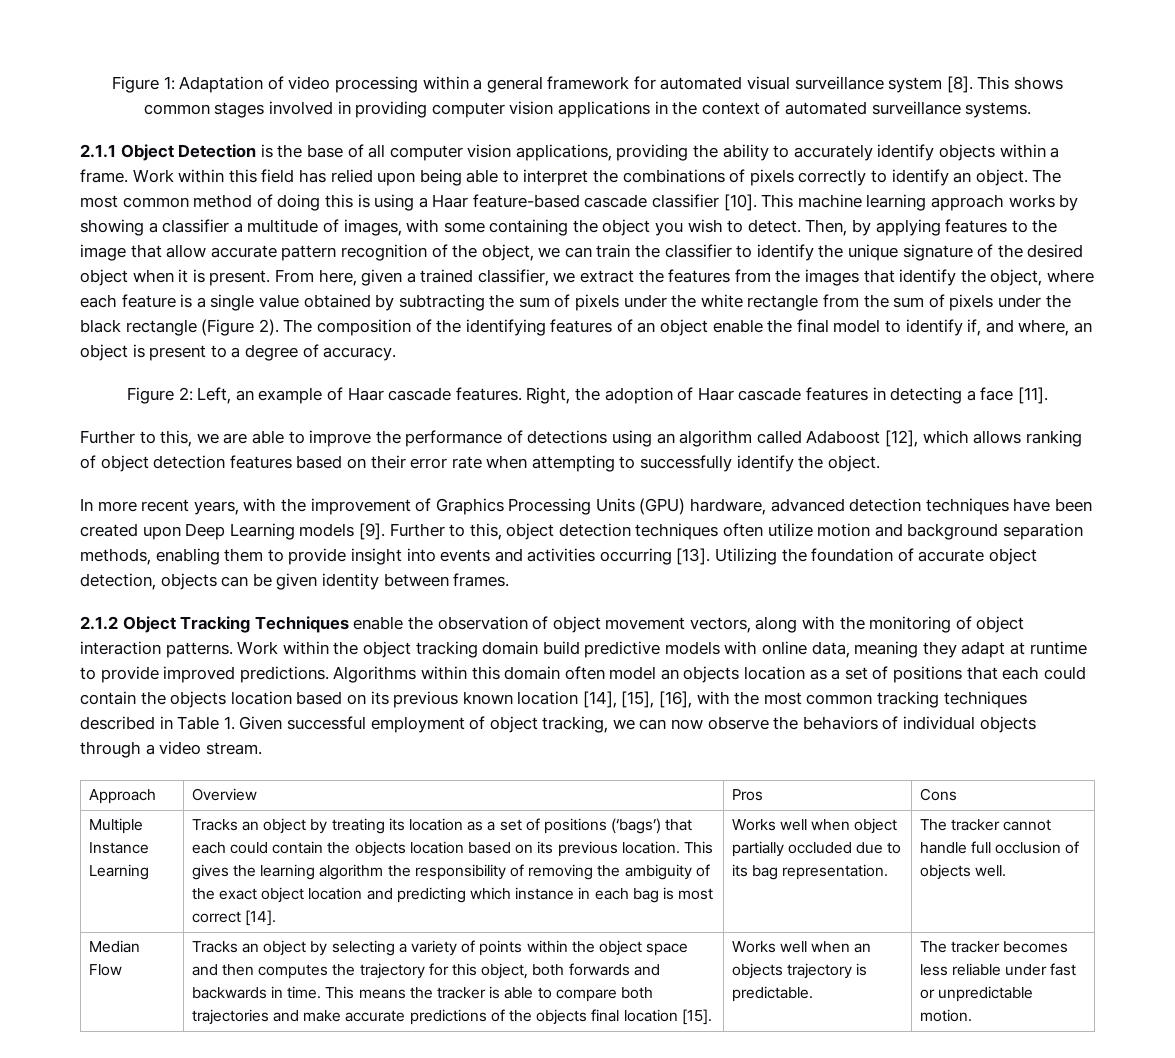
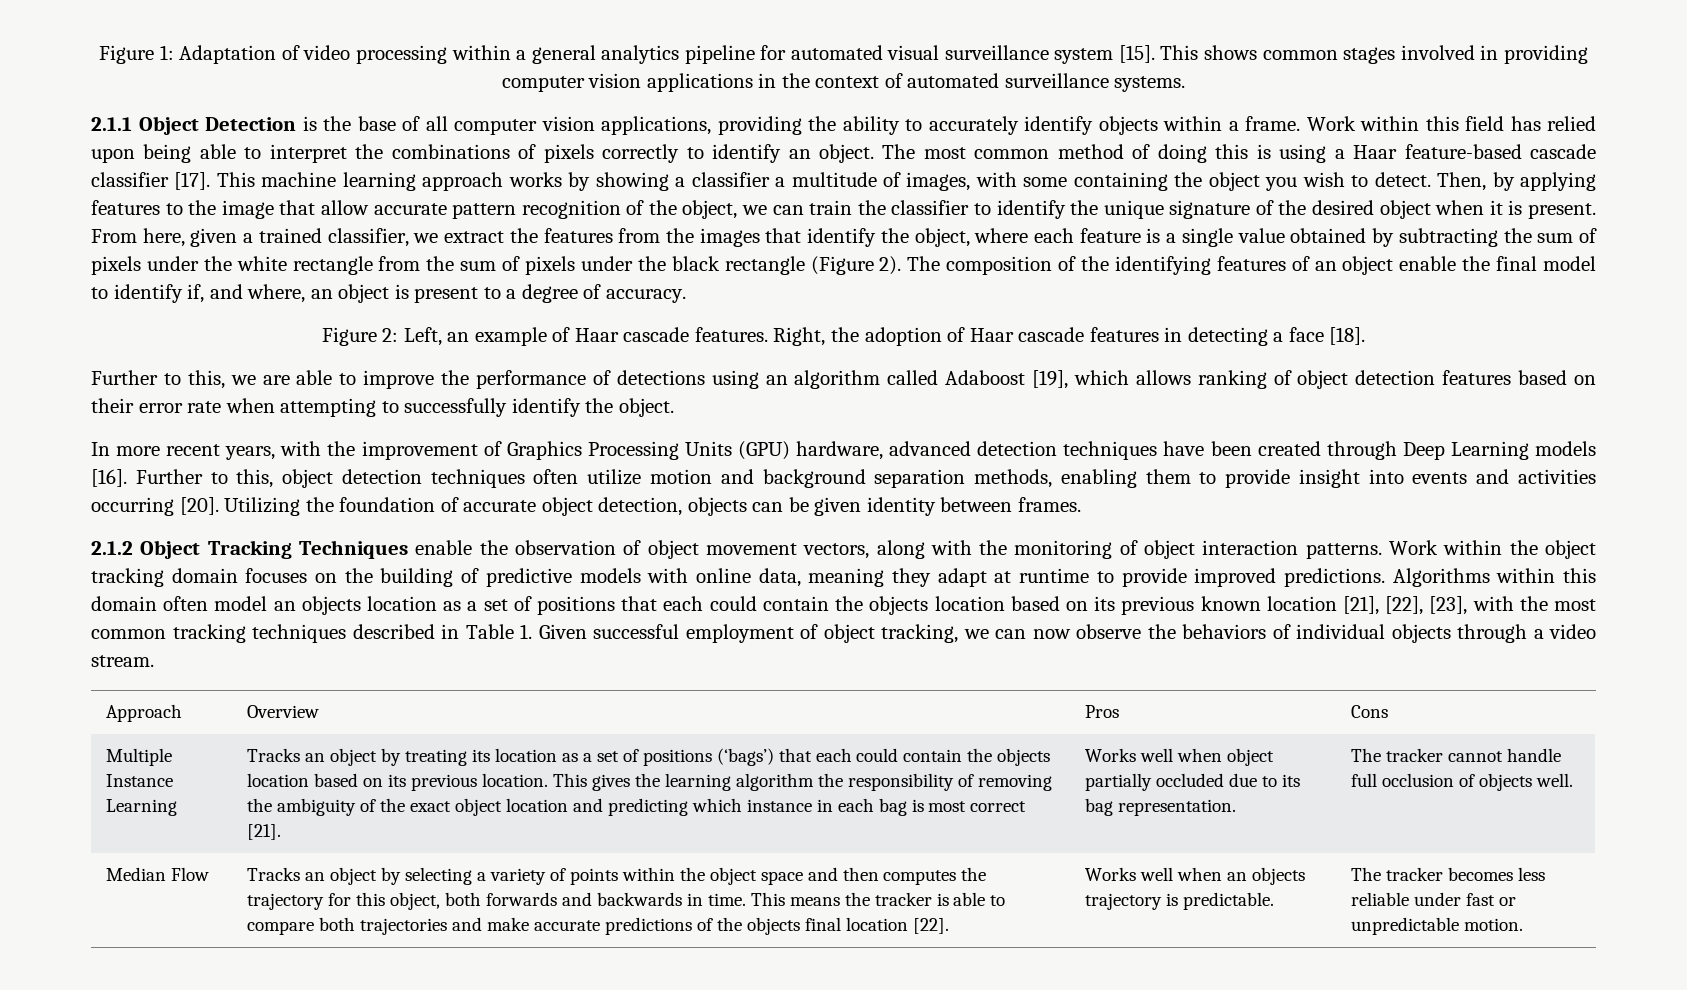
[547,76,630,90] framework -> [601,45,755,64] analytics pipeline
[946,76,973,93] [8]. -> [1118,45,1155,63] [15].
[723,194,757,211] [10]. -> [174,172,211,190] [17].
[1017,387,1048,404] [11]. -> [1329,327,1366,345] [18].
[885,430,919,447] [12], -> [1032,370,1069,389] [19],
[142,526,181,540] upon -> [1326,441,1397,460] through
[358,523,385,540] [9]. -> [91,469,127,487] [16].
[676,548,711,565] [13]. -> [179,497,219,515] [20].
[542,641,580,655] build -> [245,568,480,587] focuses on the building of
[582,691,693,708] [14], [15], [16], -> [1342,596,1468,615] [21], [22], [23],
[245,910,277,926] [14]. -> [246,824,281,840] [21].
[681,1009,712,1025] [15]. -> [912,918,949,934] [22].

